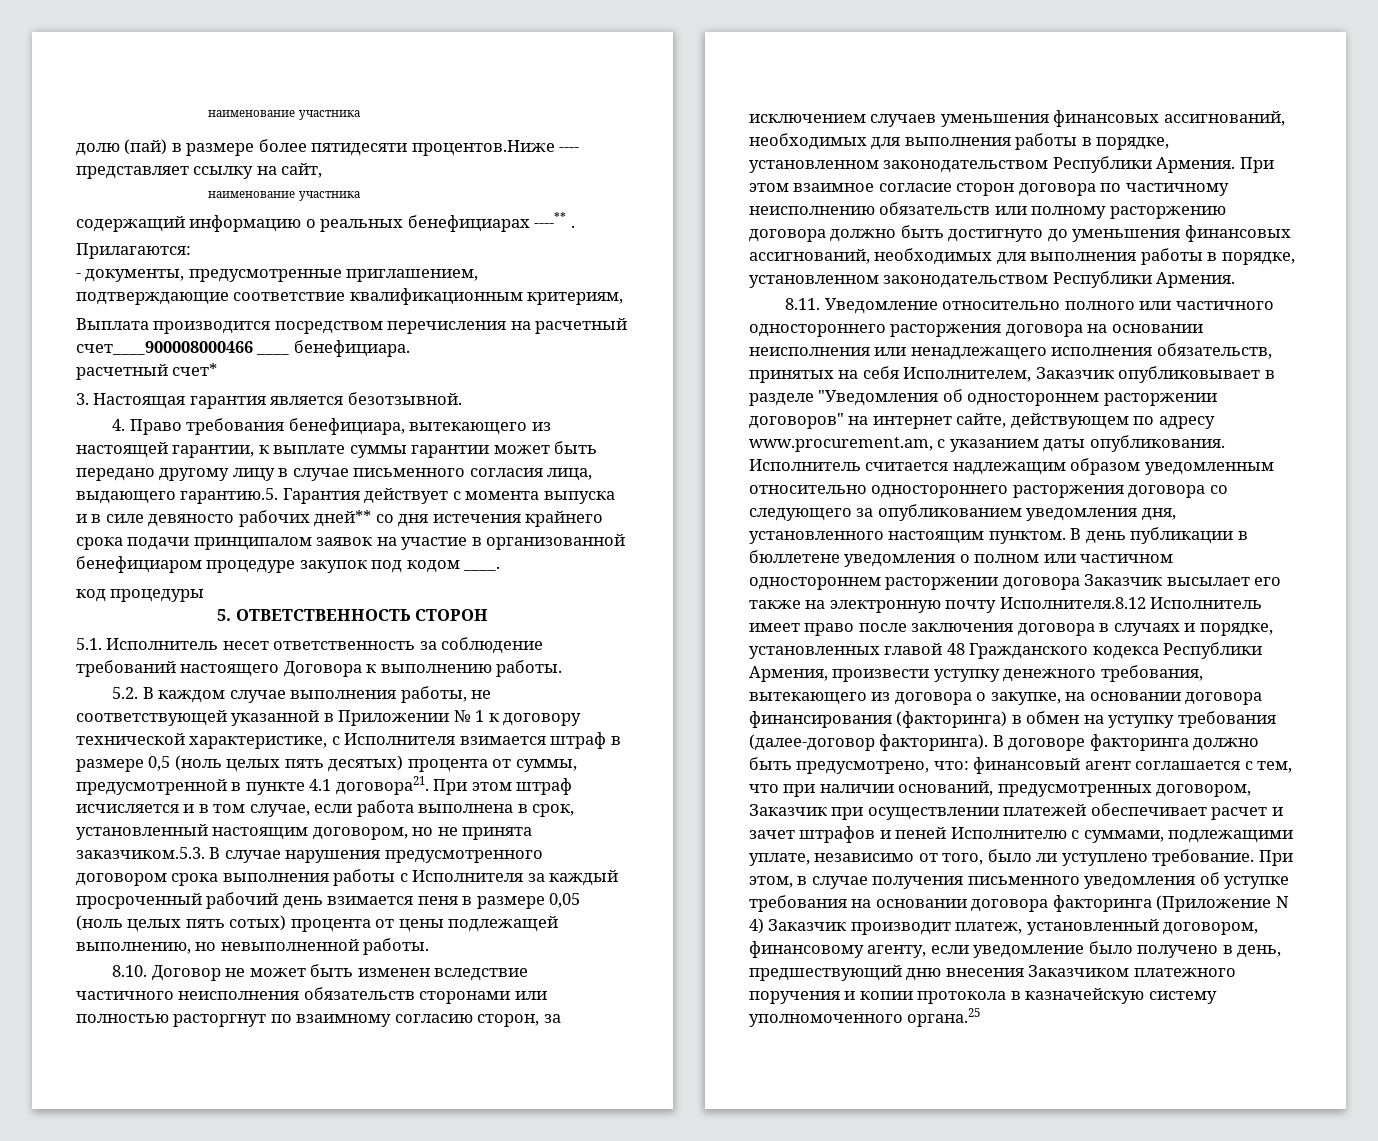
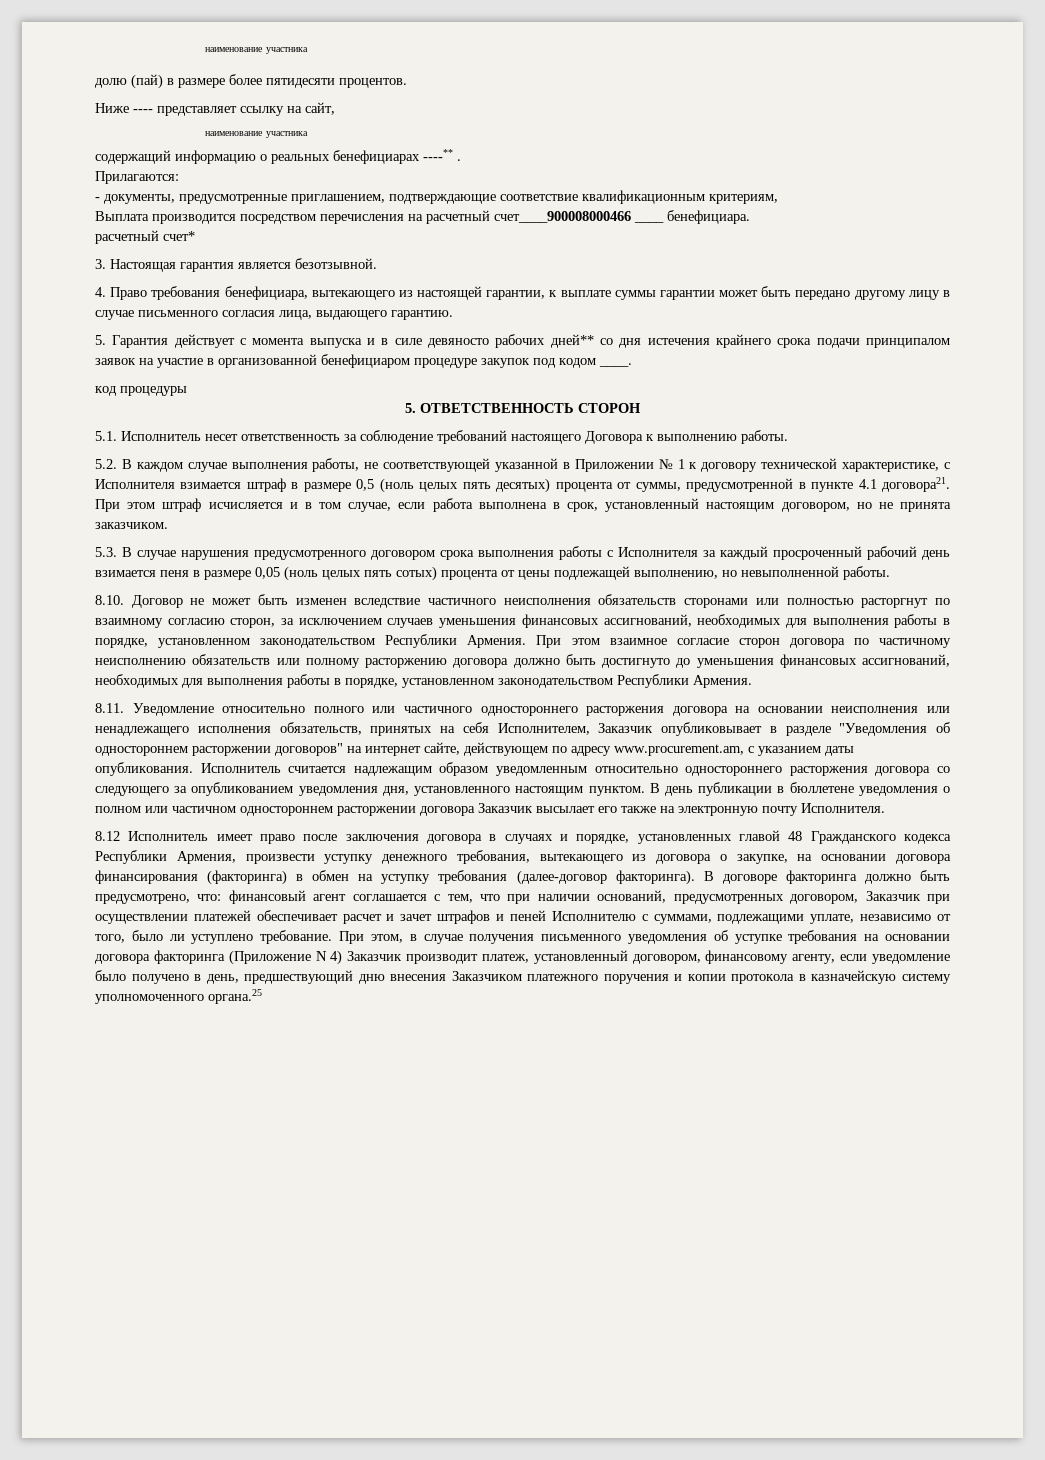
[411,140,555,156] процентов.Ниже -> [339,78,407,88] [95,103,129,113] процентов. // Ниже
[180,488,279,504] гарантию.5. -> [391,310,453,320] [95,335,106,345] гарантию. // 5.
[76,847,205,859] заказчиком.5.3. -> [95,522,168,529] [95,547,117,557] заказчиком. // 5.3.
[999,597,1146,609] Исполнителя.8.12 -> [801,803,885,813] [95,831,120,841] Исполнителя. // 8.12

